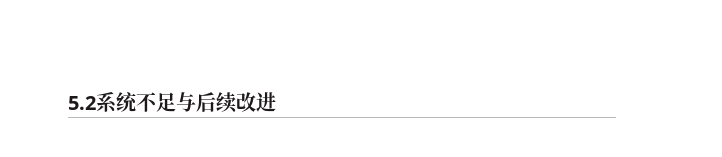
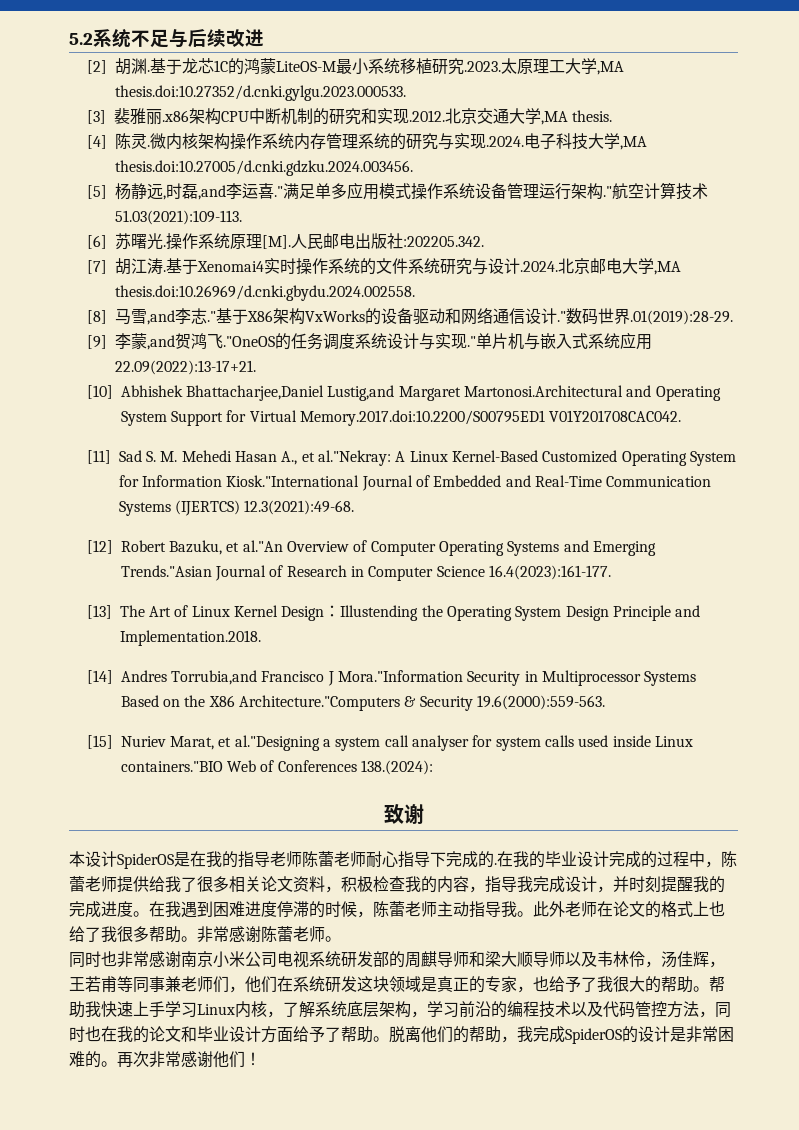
(276, 102) none -> [86,58,624,75] [114,85,406,101] [86,108,613,125] [86,133,647,150] [114,160,413,176] [86,182,708,200] [114,210,242,225] [86,233,484,250] [86,258,681,275] [114,285,415,301] [86,307,733,325] [86,332,652,350] [114,360,256,375] [86,385,721,401] [120,410,682,426] [86,450,736,466] [118,475,712,491] [118,500,355,516] [86,540,656,556] [120,565,611,581] [86,605,701,621] [119,630,261,646] [86,670,697,686] [120,695,605,711] [86,735,693,751] [120,760,434,775] [383,804,424,824] [69,851,737,869] [69,876,725,893] [69,901,725,918] [69,926,341,943] [69,951,725,968] [69,976,725,993] [69,1001,731,1018] [69,1026,734,1044] [69,1051,261,1068] // [2]胡渊.基于龙芯1C的鸿蒙LiteOS-M最小系统移植研究.2023.太原理工大学,MA thesis.doi:10.27352/d.cnki.gylgu.2023.000533. // [3]裴雅丽.x86架构CPU中断机制的研究和实现.2012.北京交通大学,MA thesis. // [4]陈灵.微内核架构操作系统内存管理系统的研究与实现.2024.电子科技大学,MA thesis.doi:10.27005/d.cnki.gdzku.2024.003456. // [5]杨静远,时磊,and李运喜."满足单多应用模式操作系统设备管理运行架构."航空计算技术51.03(2021):109-113. // [6]苏曙光.操作系统原理[M].人民邮电出版社:202205.342. // [7]胡江涛.基于Xenomai4实时操作系统的文件系统研究与设计.2024.北京邮电大学,MA thesis.doi:10.26969/d.cnki.gbydu.2024.002558. // [8]马雪,and李志."基于X86架构VxWorks的设备驱动和网络通信设计."数码世界.01(2019):28-29. // [9]李蒙,and贺鸿飞."OneOS的任务调度系统设计与实现."单片机与嵌入式系统应用22.09(2022):13-17+21. // [10] Abhishek Bhattacharjee,Daniel Lustig,and Margaret Martonosi.Architectural and Operating System Support for Virtual Memory.2017.doi:10.2200/S00795ED1 V01Y201708CAC042. // [11] Sad S. M. Mehedi Hasan A., et al."Nekray: A Linux Kernel-Based Customized Operating System for Information Kiosk."International Journal of Embedded and Real-Time Communication Systems (IJERTCS) 12.3(2021):49-68. // [12] Robert Bazuku, et al."An Overview of Computer Operating Systems and Emerging Trends."Asian Journal of Research in Computer Science 16.4(2023):161-177. // [13] The Art of Linux Kernel Design：Illustending the Operating System Design Principle and Implementation.2018. // [14] Andres Torrubia,and Francisco J Mora."Information Security in Multiprocessor Systems Based on the X86 Architecture."Computers & Security 19.6(2000):559-563. // [15] Nuriev Marat, et al."Designing a system call analyser for system calls used inside Linux containers."BIO Web of Conferences 138.(2024): // 致谢 // 本设计SpiderOS是在我的指导老师陈蕾老师耐心指导下完成的.在我的毕业设计完成的过程中，陈蕾老师提供给我了很多相关论文资料，积极检查我的内容，指导我完成设计，并时刻提醒我的完成进度。在我遇到困难进度停滞的时候，陈蕾老师主动指导我。此外老师在论文的格式上也给了我很多帮助。非常感谢陈蕾老师。 // 同时也非常感谢南京小米公司电视系统研发部的周麒导师和梁大顺导师以及韦林伶，汤佳辉，王若甫等同事兼老师们，他们在系统研发这块领域是真正的专家，也给予了我很大的帮助。帮助我快速上手学习Linux内核，了解系统底层架构，学习前沿的编程技术以及代码管控方法，同时也在我的论文和毕业设计方面给予了帮助。脱离他们的帮助，我完成SpiderOS的设计是非常困难的。再次非常感谢他们！

